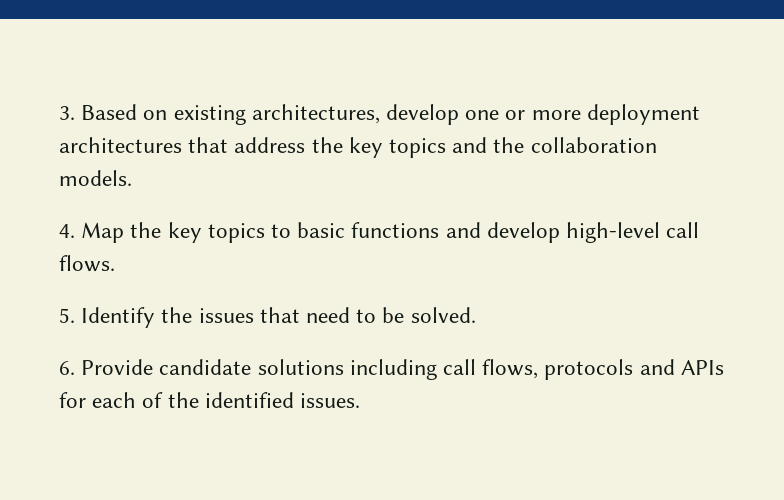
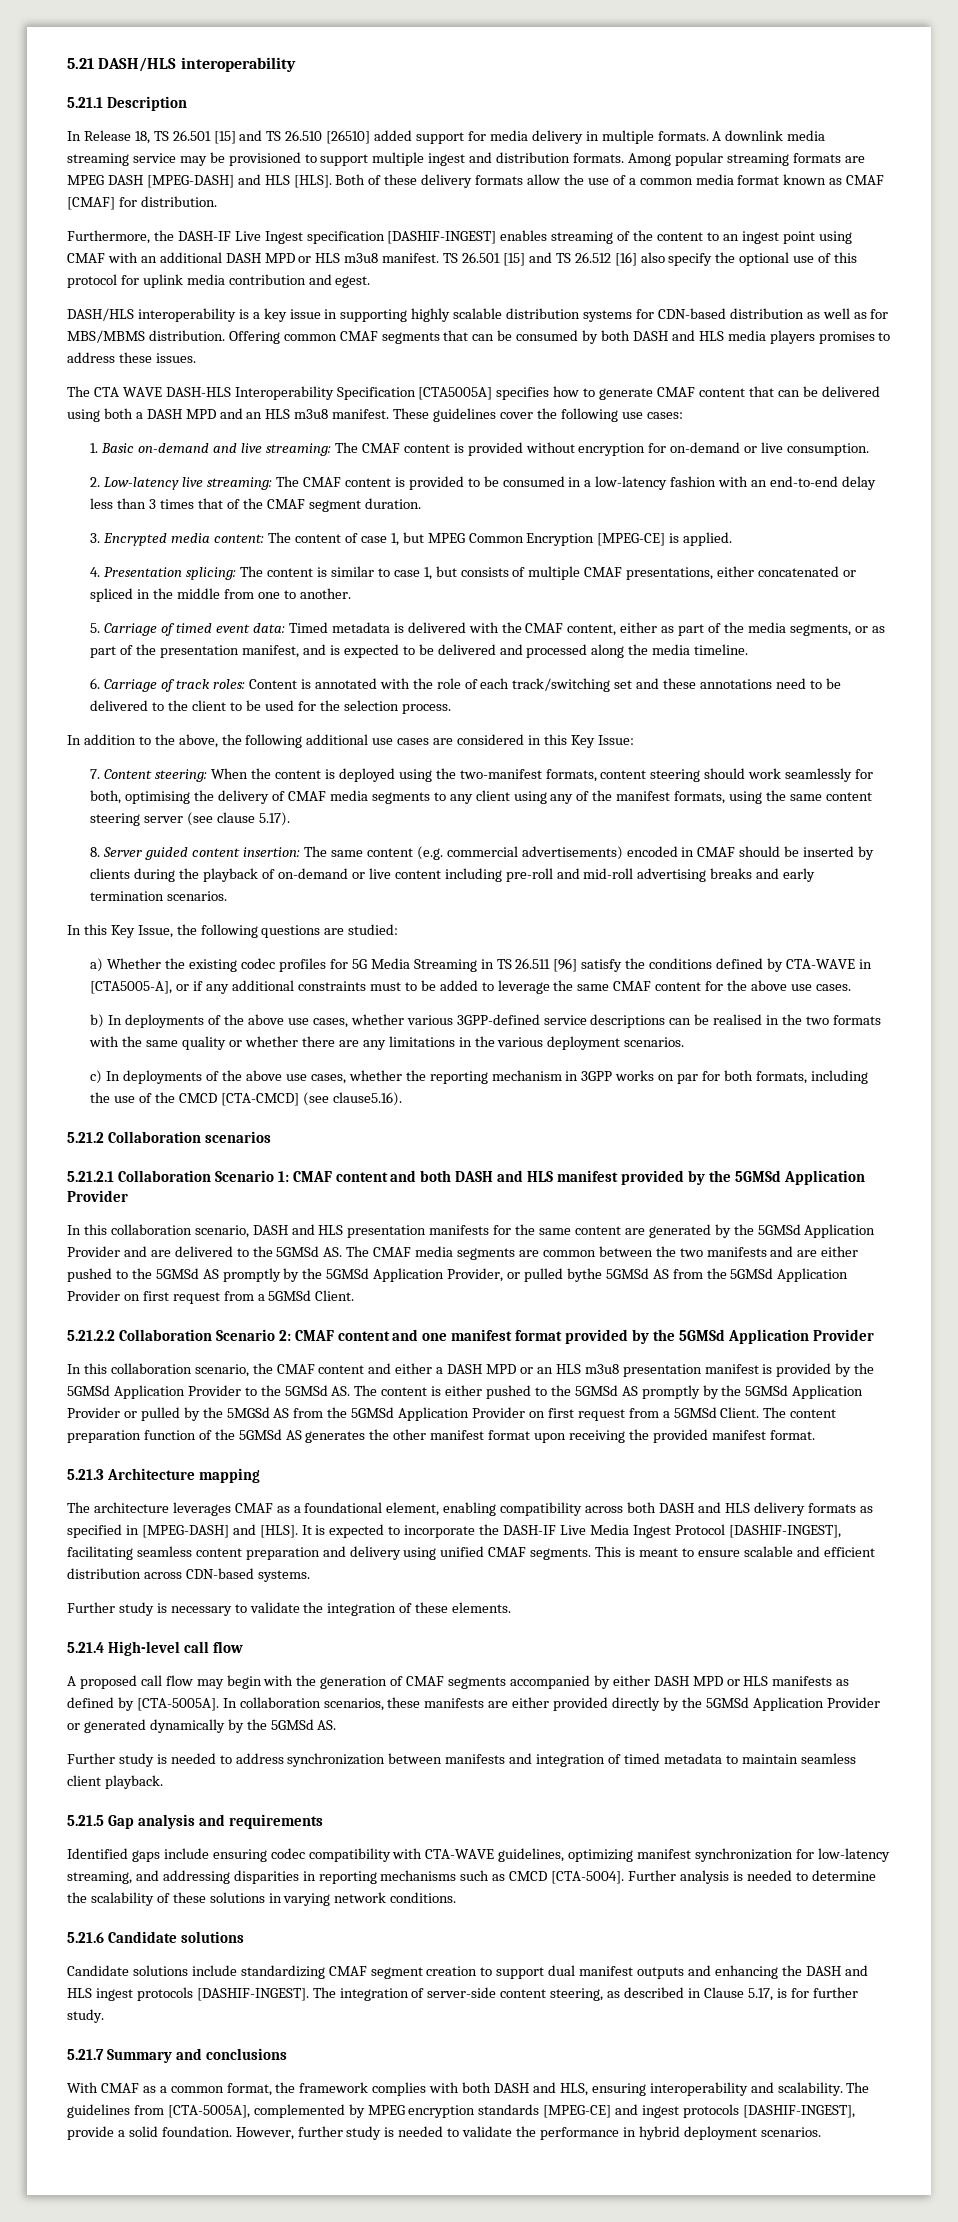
[59,104,700,125] [59,137,657,158] [59,170,132,186] [59,222,700,243] [59,255,115,272] [59,307,476,328] [59,359,724,380] [59,392,361,408] 3. Based on existing architectures, develop one or more deployment architectures that address the key topics and the collaboration models. // 4. Map the key topics to basic functions and develop high-level call flows. // 5. Identify the issues that need to be solved. // 6. Provide candidate solutions including call flows, protocols and APIs for each of the identified issues. -> [67,57,296,72] [67,96,188,111] [67,130,826,144] [67,152,865,166] [67,174,885,188] [67,196,217,210] [67,230,852,244] [67,252,858,266] [67,274,371,288] [67,308,889,322] [67,330,891,344] [67,352,196,363] [67,386,880,400] [67,408,683,422] [90,442,870,456] [90,476,876,490] [90,498,421,512] [90,532,733,546] [90,566,856,580] [90,588,351,602] [90,622,885,636] [90,644,749,658] [90,678,841,692] [90,700,451,714] [67,734,634,748] [90,768,874,782] [90,790,872,804] [90,812,291,826] [90,846,875,860] [90,868,816,882] [90,891,228,901] [67,924,399,938] [90,958,872,972] [90,980,851,994] [90,1014,881,1028] [89,1036,685,1050] [90,1070,868,1084] [90,1092,402,1106] [67,1131,272,1143] [67,1170,865,1185] [67,1190,128,1202] [67,1224,876,1238] [67,1246,859,1260] [67,1268,849,1282] [67,1290,355,1304] [67,1329,874,1344] [67,1363,875,1377] [67,1385,864,1399] [67,1407,837,1421] [67,1429,815,1443] [67,1468,261,1483] [67,1502,873,1516] [67,1524,841,1538] [67,1546,875,1560] [67,1568,310,1582] [67,1602,512,1616] [67,1641,244,1656] [67,1675,850,1689] [67,1697,880,1711] [67,1719,337,1733] [67,1753,856,1767] [67,1775,163,1789] [67,1814,324,1829] [67,1848,890,1862] [67,1870,876,1884] [67,1892,457,1906] [67,1931,245,1943] [67,1965,868,1979] [67,1987,858,2001] [67,2009,104,2023] [67,2048,288,2063] [67,2082,870,2096] [67,2104,855,2118] [67,2126,821,2140] 5.21 DASH/HLS interoperability // 5.21.1 Description // In Release 18, TS 26.501 [15] and TS 26.510 [26510] added support for media delivery in multiple formats. A downlink media streaming service may be provisioned to support multiple ingest and distribution formats. Among popular streaming formats are MPEG DASH [MPEG-DASH] and HLS [HLS]. Both of these delivery formats allow the use of a common media format known as CMAF [CMAF] for distribution. // Furthermore, the DASH-IF Live Ingest specification [DASHIF-INGEST] enables streaming of the content to an ingest point using CMAF with an additional DASH MPD or HLS m3u8 manifest. TS 26.501 [15] and TS 26.512 [16] also specify the optional use of this protocol for uplink media contribution and egest. // DASH/HLS interoperability is a key issue in supporting highly scalable distribution systems for CDN-based distribution as well as for MBS/MBMS distribution. Offering common CMAF segments that can be consumed by both DASH and HLS media players promises to address these issues. // The CTA WAVE DASH-HLS Interoperability Specification [CTA5005A] specifies how to generate CMAF content that can be delivered using both a DASH MPD and an HLS m3u8 manifest. These guidelines cover the following use cases: // 1. Basic on-demand and live streaming: The CMAF content is provided without encryption for on-demand or live consumption. // 2. Low-latency live streaming: The CMAF content is provided to be consumed in a low-latency fashion with an end-to-end delay less than 3 times that of the CMAF segment duration. // 3. Encrypted media content: The content of case 1, but MPEG Common Encryption [MPEG-CE] is applied. // 4. Presentation splicing: The content is similar to case 1, but consists of multiple CMAF presentations, either concatenated or spliced in the middle from one to another. // 5. Carriage of timed event data: Timed metadata is delivered with the CMAF content, either as part of the media segments, or as part of the presentation manifest, and is expected to be delivered and processed along the media timeline. // 6. Carriage of track roles: Content is annotated with the role of each track/switching set and these annotations need to be delivered to the client to be used for the selection process. // In addition to the above, the following additional use cases are considered in this Key Issue: // 7. Content steering: When the content is deployed using the two-manifest formats, content steering should work seamlessly for both, optimising the delivery of CMAF media segments to any client using any of the manifest formats, using the same content steering server (see clause 5.17). // 8. Server guided content insertion: The same content (e.g. commercial advertisements) encoded in CMAF should be inserted by clients during the playback of on-demand or live content including pre-roll and mid-roll advertising breaks and early termination scenarios. // In this Key Issue, the following questions are studied: // a) Whether the existing codec profiles for 5G Media Streaming in TS 26.511 [96] satisfy the conditions defined by CTA-WAVE in [CTA5005-A], or if any additional constraints must to be added to leverage the same CMAF content for the above use cases. // b) In deployments of the above use cases, whether various 3GPP-defined service descriptions can be realised in the two formats with the same quality or whether there are any limitations in the various deployment scenarios. // c) In deployments of the above use cases, whether the reporting mechanism in 3GPP works on par for both formats, including the use of the CMCD [CTA-CMCD] (see clause5.16). // 5.21.2 Collaboration scenarios // 5.21.2.1 Collaboration Scenario 1: CMAF content and both DASH and HLS manifest provided by the 5GMSd Application Provider // In this collaboration scenario, DASH and HLS presentation manifests for the same content are generated by the 5GMSd Application Provider and are delivered to the 5GMSd AS. The CMAF media segments are common between the two manifests and are either pushed to the 5GMSd AS promptly by the 5GMSd Application Provider, or pulled bythe 5GMSd AS from the 5GMSd Application Provider on first request from a 5GMSd Client. // 5.21.2.2 Collaboration Scenario 2: CMAF content and one manifest format provided by the 5GMSd Application Provider // In this collaboration scenario, the CMAF content and either a DASH MPD or an HLS m3u8 presentation manifest is provided by the 5GMSd Application Provider to the 5GMSd AS. The content is either pushed to the 5GMSd AS promptly by the 5GMSd Application Provider or pulled by the 5MGSd AS from the 5GMSd Application Provider on first request from a 5GMSd Client. The content preparation function of the 5GMSd AS generates the other manifest format upon receiving the provided manifest format. // 5.21.3 Architecture mapping // The architecture leverages CMAF as a foundational element, enabling compatibility across both DASH and HLS delivery formats as specified in [MPEG-DASH] and [HLS]. It is expected to incorporate the DASH-IF Live Media Ingest Protocol [DASHIF-INGEST], facilitating seamless content preparation and delivery using unified CMAF segments. This is meant to ensure scalable and efficient distribution across CDN-based systems. // Further study is necessary to validate the integration of these elements. // 5.21.4 High-level call flow // A proposed call flow may begin with the generation of CMAF segments accompanied by either DASH MPD or HLS manifests as defined by [CTA-5005A]. In collaboration scenarios, these manifests are either provided directly by the 5GMSd Application Provider or generated dynamically by the 5GMSd AS. // Further study is needed to address synchronization between manifests and integration of timed metadata to maintain seamless client playback. // 5.21.5 Gap analysis and requirements // Identified gaps include ensuring codec compatibility with CTA-WAVE guidelines, optimizing manifest synchronization for low-latency streaming, and addressing disparities in reporting mechanisms such as CMCD [CTA-5004]. Further analysis is needed to determine the scalability of these solutions in varying network conditions. // 5.21.6 Candidate solutions // Candidate solutions include standardizing CMAF segment creation to support dual manifest outputs and enhancing the DASH and HLS ingest protocols [DASHIF-INGEST]. The integration of server-side content steering, as described in Clause 5.17, is for further study. // 5.21.7 Summary and conclusions // With CMAF as a common format, the framework complies with both DASH and HLS, ensuring interoperability and scalability. The guidelines from [CTA-5005A], complemented by MPEG encryption standards [MPEG-CE] and ingest protocols [DASHIF-INGEST], provide a solid foundation. However, further study is needed to validate the performance in hybrid deployment scenarios.

